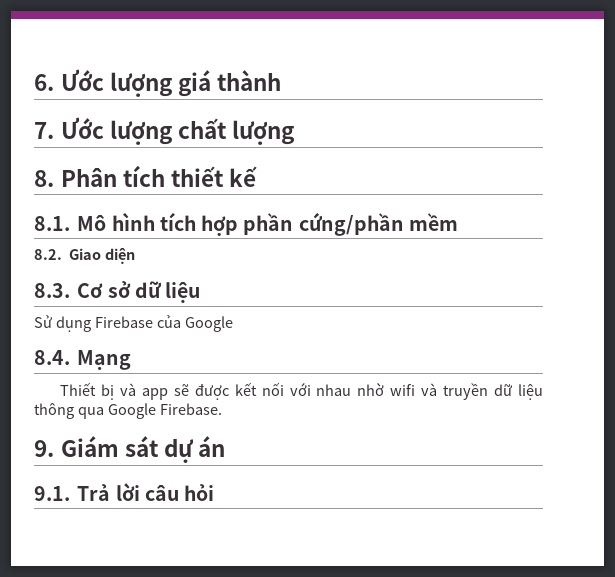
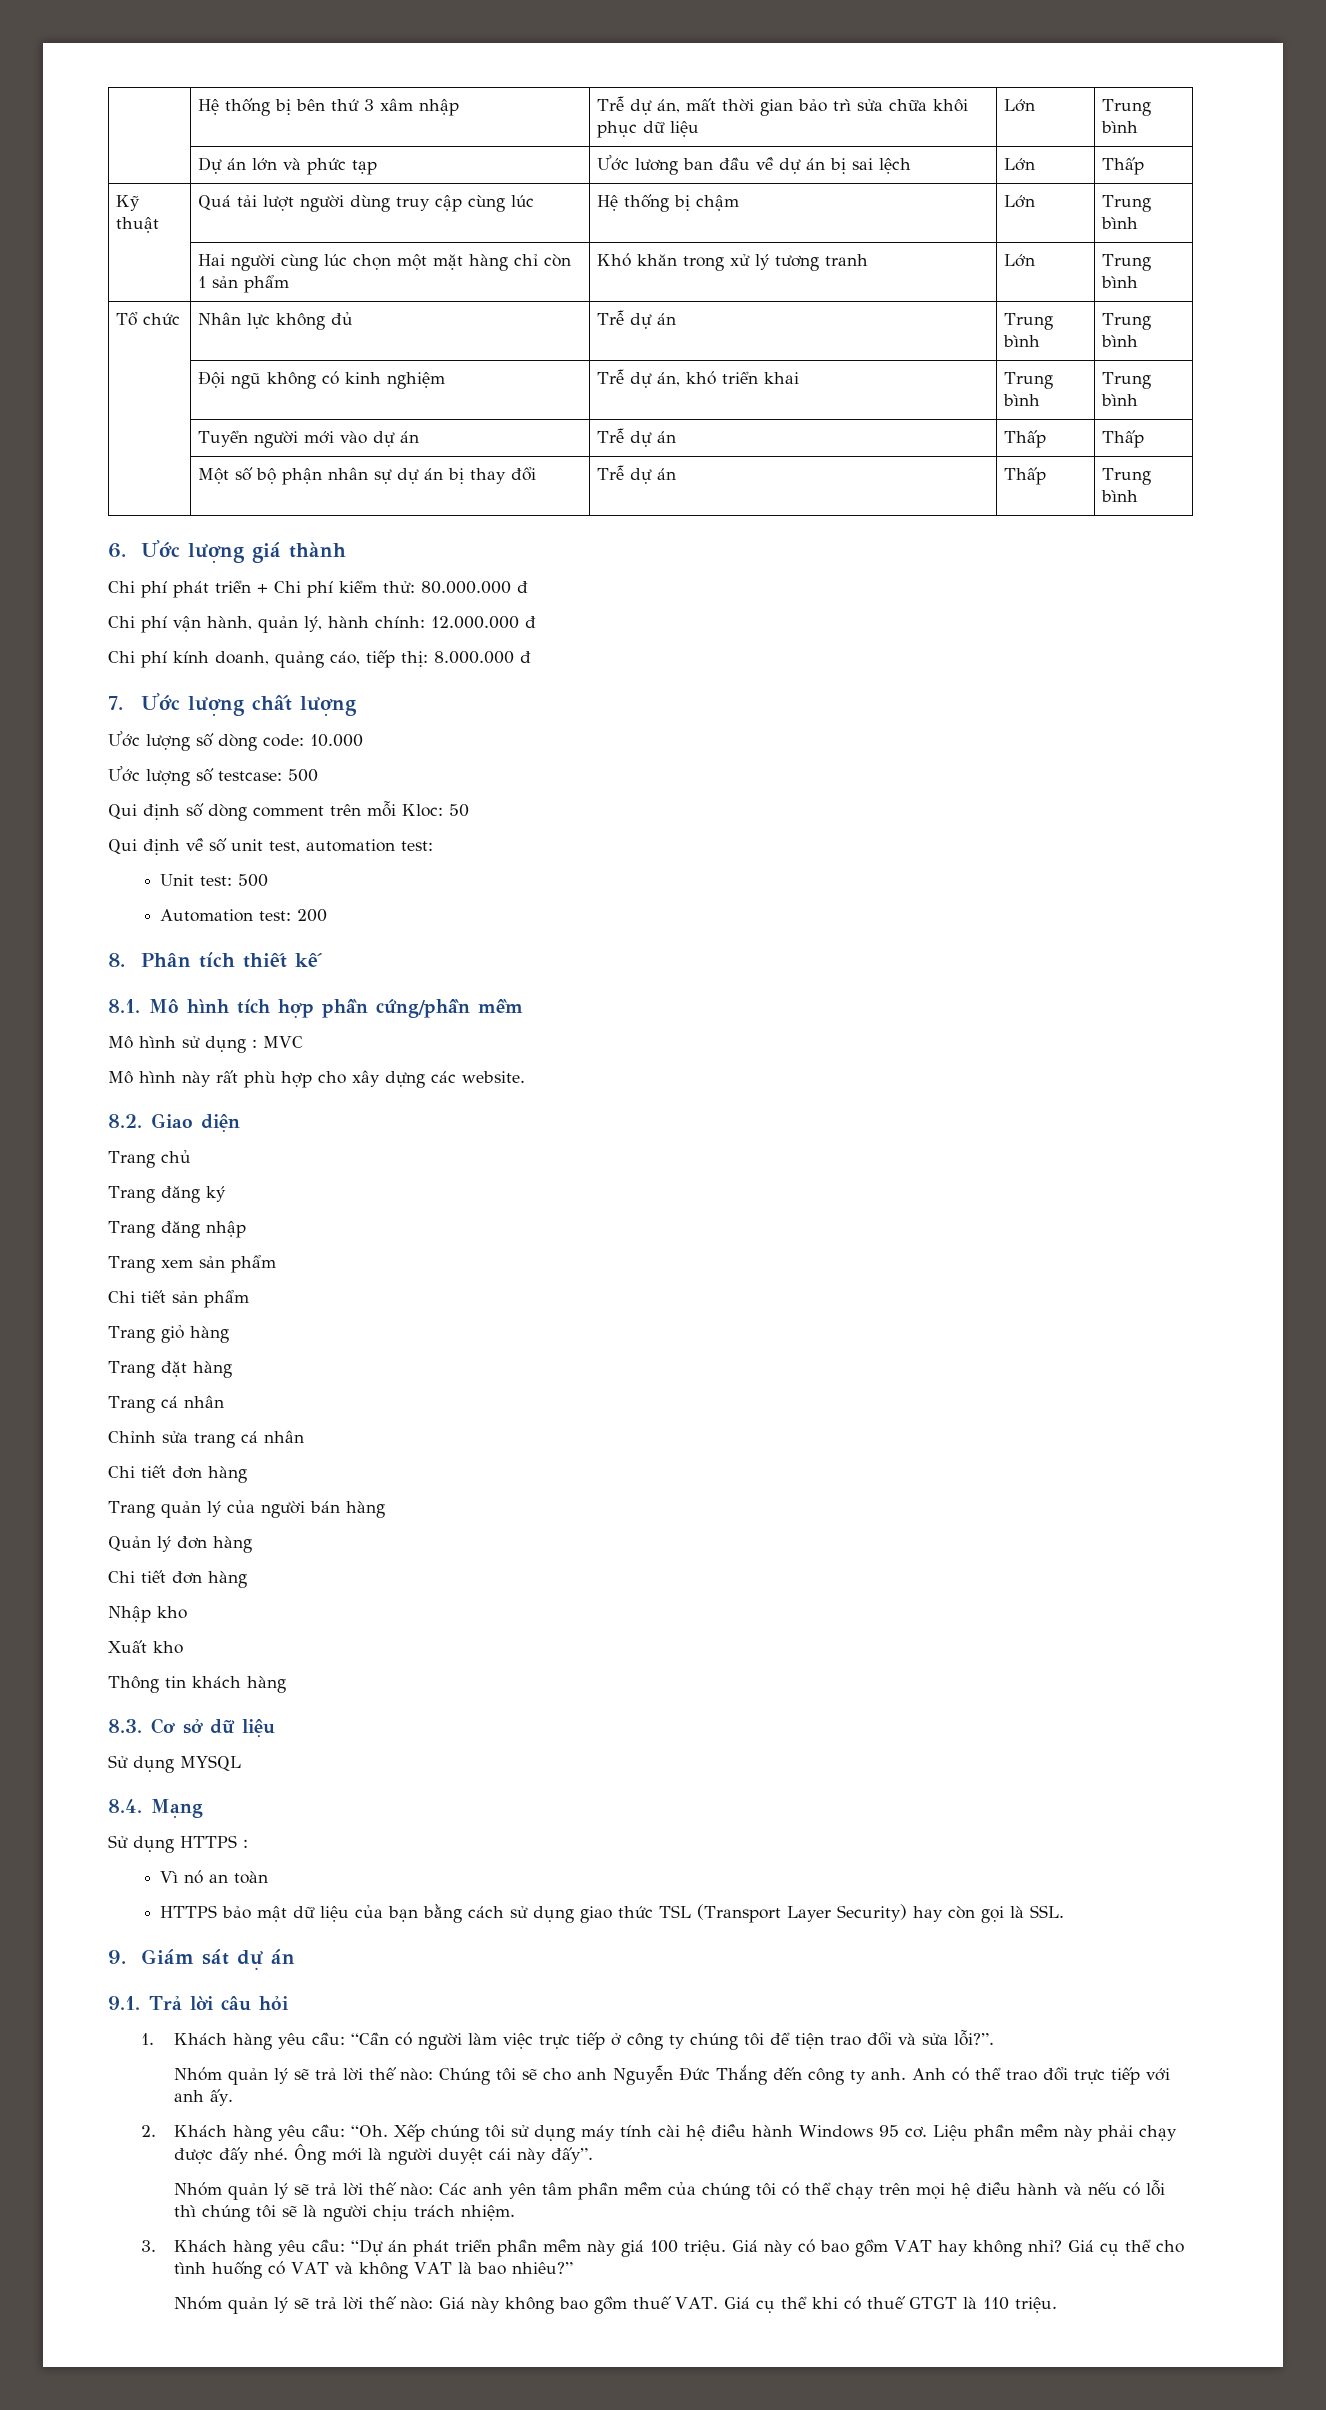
(34, 82) none -> [198,98,460,116] [597,96,969,116] [597,121,700,138] [1004,99,1036,112] [1102,99,1152,116] [1101,121,1139,133] [198,157,378,175] [597,155,912,175] [1004,158,1036,171] [1102,157,1145,175] [116,195,141,211] [116,217,160,233] [198,195,535,212] [597,194,740,212] [1004,195,1036,208] [1102,195,1152,212] [1101,217,1139,229] [198,254,572,271] [198,275,290,293] [597,253,869,271] [1004,254,1036,267] [1102,254,1152,271] [1101,276,1139,288] [116,312,181,326] [198,312,354,330] [597,310,677,329] [1004,313,1054,330] [1003,335,1041,347] [1102,313,1152,330] [1101,335,1139,347] [198,371,446,389] [597,369,800,388] [1004,372,1054,389] [1003,394,1041,406] [1102,372,1152,389] [1101,394,1139,406] [198,430,420,448] [597,428,677,447] [1004,430,1047,448] [1102,430,1145,448] [198,467,537,485] [597,465,677,484] [1004,467,1047,485] [1102,468,1152,485] [1101,490,1139,502] | Hệ thống bị bên thứ 3 xâm nhập | Trễ dự án, mất thời gian bảo trì sửa chữa khôi phục dữ liệu | Lớn | Trung bình // | Dự án lớn và phức tạp | Ước lương ban đầu về dự án bị sai lệch | Lớn | Thấp // Kỹ thuật | Quá tải lượt người dùng truy cập cùng lúc | Hệ thống bị chậm | Lớn | Trung bình // | Hai người cùng lúc chọn một mặt hàng chỉ còn 1 sản phẩm | Khó khăn trong xử lý tương tranh | Lớn | Trung bình // Tổ chức | Nhân lực không đủ | Trễ dự án | Trung bình | Trung bình // | Đội ngũ không có kinh nghiệm | Trễ dự án, khó triển khai | Trung bình | Trung bình // | Tuyển người mới vào dự án | Trễ dự án | Thấp | Thấp // | Một số bộ phận nhân sự dự án bị thay đổi | Trễ dự án | Thấp | Trung bình //
(282, 80) none -> [108,580,528,598] [108,616,536,633] [108,650,531,668] // Chi phí phát triển + Chi phí kiểm thử: 80.000.000 đ // Chi phí vận hành, quản lý, hành chính: 12.000.000 đ // Chi phí kính doanh, quảng cáo, tiếp thị: 8.000.000 đ
(296, 132) none -> [108,731,363,751] [108,766,318,786] [108,801,469,821] [108,838,433,855] [160,874,269,887] [160,909,328,922] // Ước lượng số dòng code: 10.000 // Ước lượng số testcase: 500 // Qui định số dòng comment trên mỗi Kloc: 50 // Qui định về số unit test, automation test: // Unit test: 500 // Automation test: 200
[34,248,136,264] 8.2. Giao diện -> [108,1036,303,1053] [108,1070,525,1088] [108,1113,240,1133] [108,1150,191,1168] [108,1186,226,1203] [108,1221,246,1238] [108,1255,276,1273] [108,1290,249,1308] [108,1325,229,1343] [108,1361,232,1378] [108,1395,224,1413] [108,1430,304,1448] [108,1465,247,1483] [108,1500,385,1518] [108,1536,252,1553] [108,1570,247,1588] [108,1606,187,1623] [108,1640,183,1654] [108,1676,286,1693] Mô hình sử dụng : MVC // Mô hình này rất phù hợp cho xây dựng các website. // 8.2. Giao diện // Trang chủ // Trang đăng ký // Trang đăng nhập // Trang xem sản phẩm // Chi tiết sản phẩm // Trang giỏ hàng // Trang đặt hàng // Trang cá nhân // Chỉnh sửa trang cá nhân // Chi tiết đơn hàng // Trang quản lý của người bán hàng // Quản lý đơn hàng // Chi tiết đơn hàng // Nhập kho // Xuất kho // Thông tin khách hàng
[94,315,233,332] Firebase của Google -> [180,1755,241,1771] MYSQL
[60,382,543,400] [34,403,222,419] Thiết bị và app sẽ được kết nối với nhau nhờ wifi và truyền dữ liệu thông qua Google Firebase. -> [108,1835,248,1853] [160,1870,269,1884] [160,1904,1065,1923] Sử dụng HTTPS : // Vì nó an toàn // HTTPS bảo mật dữ liệu của bạn bằng cách sử dụng giao thức TSL (Transport Layer Security) hay còn gọi là SSL.
(215, 492) none -> [141,2030,995,2050] [174,2065,1171,2085] [174,2089,234,2106] [141,2124,1178,2142] [174,2144,594,2165] [174,2180,1166,2200] [174,2205,516,2222] [141,2239,1185,2257] [174,2261,574,2279] [174,2296,1058,2314] // 1. Khách hàng yêu cầu: “Cần có người làm việc trực tiếp ở công ty chúng tôi để tiện trao đổi và sửa lỗi?”. // Nhóm quản lý sẽ trả lời thế nào: Chúng tôi sẽ cho anh Nguyễn Đức Thắng đến công ty anh. Anh có thể trao đổi trực tiếp với anh ấy. // 2. Khách hàng yêu cầu: “Oh. Xếp chúng tôi sử dụng máy tính cài hệ điều hành Windows 95 cơ. Liệu phần mềm này phải chạy được đấy nhé. Ông mới là người duyệt cái này đấy”. // Nhóm quản lý sẽ trả lời thế nào: Các anh yên tâm phần mềm của chúng tôi có thể chạy trên mọi hệ điều hành và nếu có lỗi thì chúng tôi sẽ là người chịu trách nhiệm. // 3. Khách hàng yêu cầu: “Dự án phát triển phần mềm này giá 100 triệu. Giá này có bao gồm VAT hay không nhỉ? Giá cụ thể cho tình huống có VAT và không VAT là bao nhiêu?” // Nhóm quản lý sẽ trả lời thế nào: Giá này không bao gồm thuế VAT. Giá cụ thể khi có thuế GTGT là 110 triệu.

